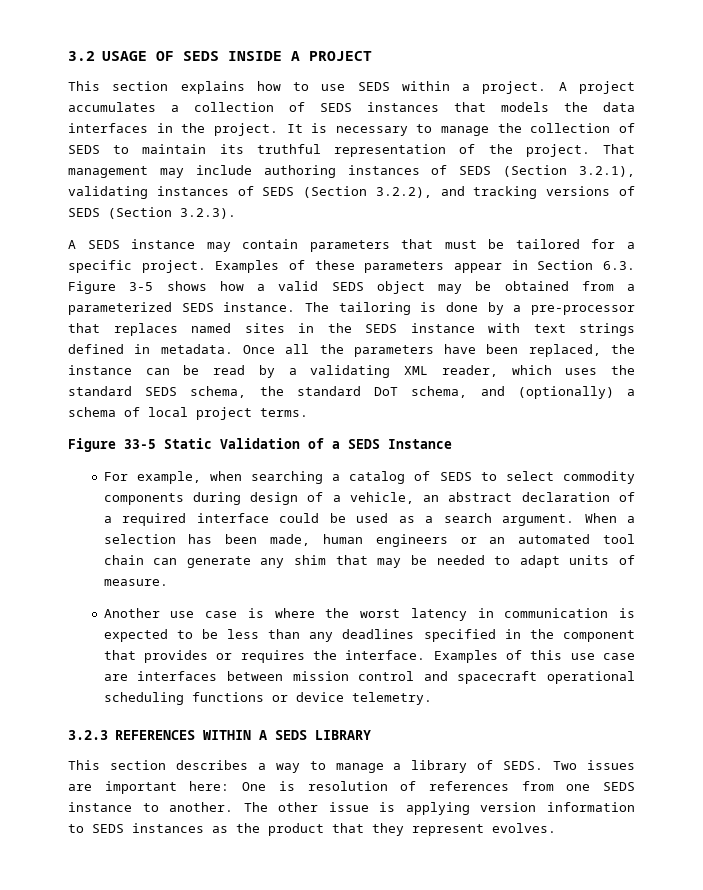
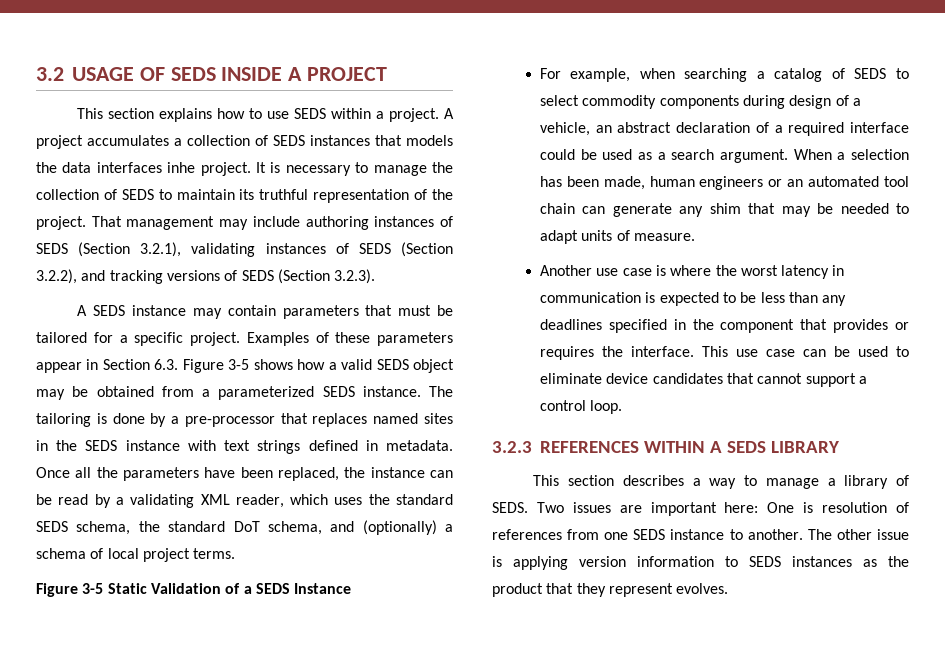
[156,123,206,133] in the -> [167,162,196,173] inhe
[124,439,156,449] 33-5 -> [82,583,104,594] 3-5
[433,650,635,663] [103,671,635,684] [103,692,432,705] Examples of this use case are interfaces between mission control and spacecraft operational scheduling functions or device telemetry. -> [701,346,910,357] [539,373,867,387] [539,400,623,414] This use case can be used to eliminate device candidates that cannot support a control loop.

